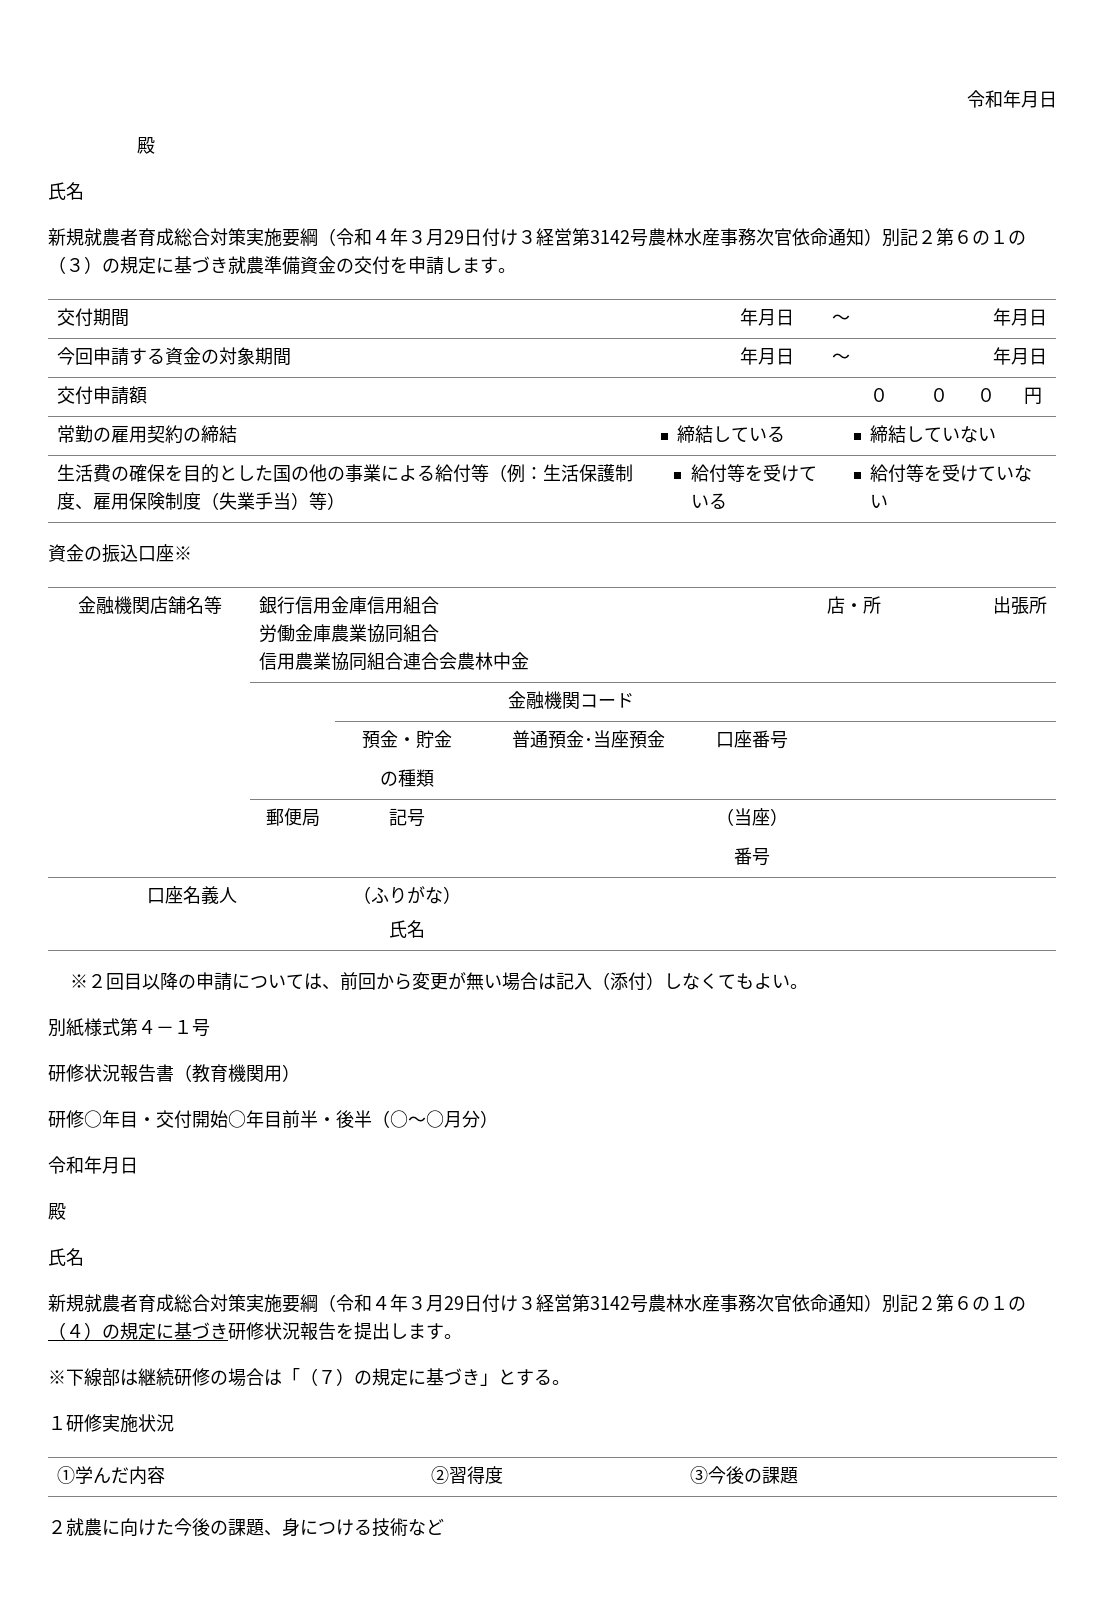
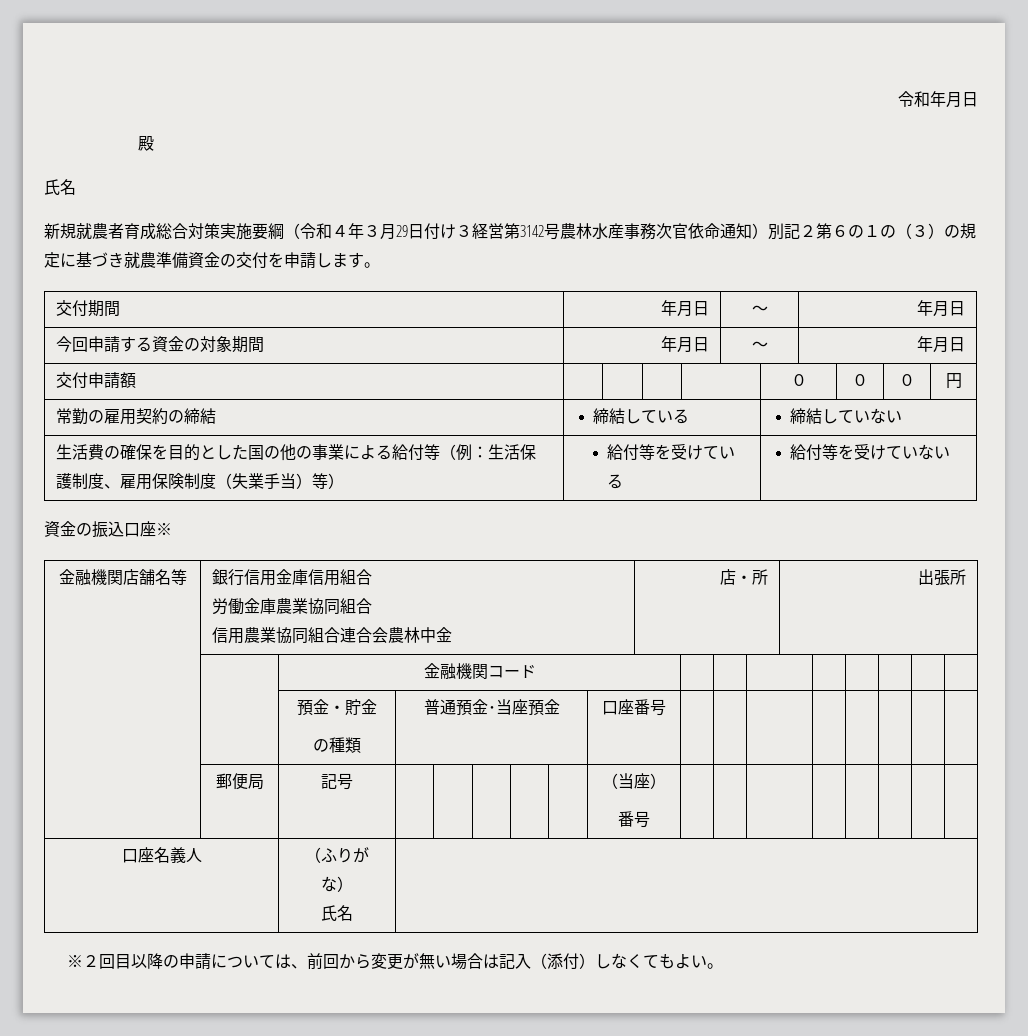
[48,1018,210,1037] [48,1064,300,1083] [48,1110,498,1129] [48,1156,138,1174] [48,1203,66,1220] [48,1248,84,1266] [48,1294,1026,1313] [48,1322,462,1340] [48,1368,570,1387] [48,1414,174,1433] [57,1466,166,1485] [431,1466,504,1484] [690,1466,799,1484] [48,1518,444,1537] // 別紙様式第４－１号 // 研修状況報告書（教育機関用） // 研修○年目・交付開始○年目前半・後半（○～○月分） // 令和年月日 // 殿 // 氏名 // 新規就農者育成総合対策実施要綱（令和４年３月29日付け３経営第3142号農林水産事務次官依命通知）別記２第６の１の（４）の規定に基づき研修状況報告を提出します。 // ※下線部は継続研修の場合は「（７）の規定に基づき」とする。 // １研修実施状況 // ①学んだ内容 | ②習得度 | ③今後の課題 // ２就農に向けた今後の課題、身につける技術など -> (724, 966) none

